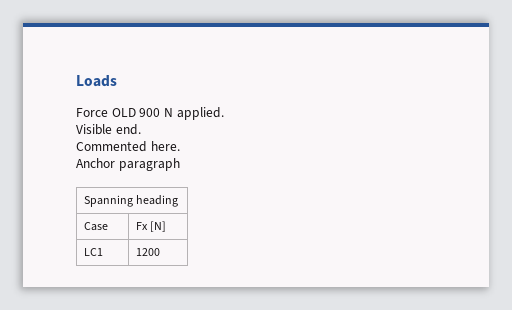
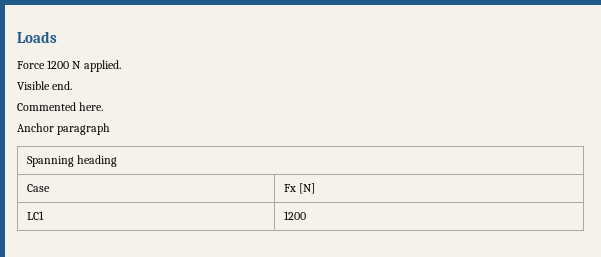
[111,108,161,117] OLD 900 -> [47,60,70,69] 1200

